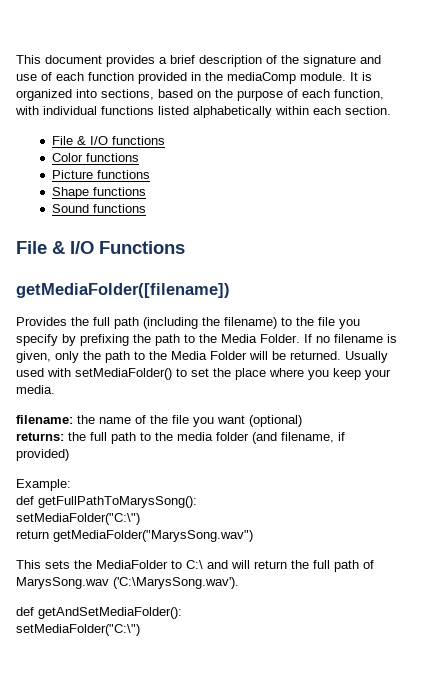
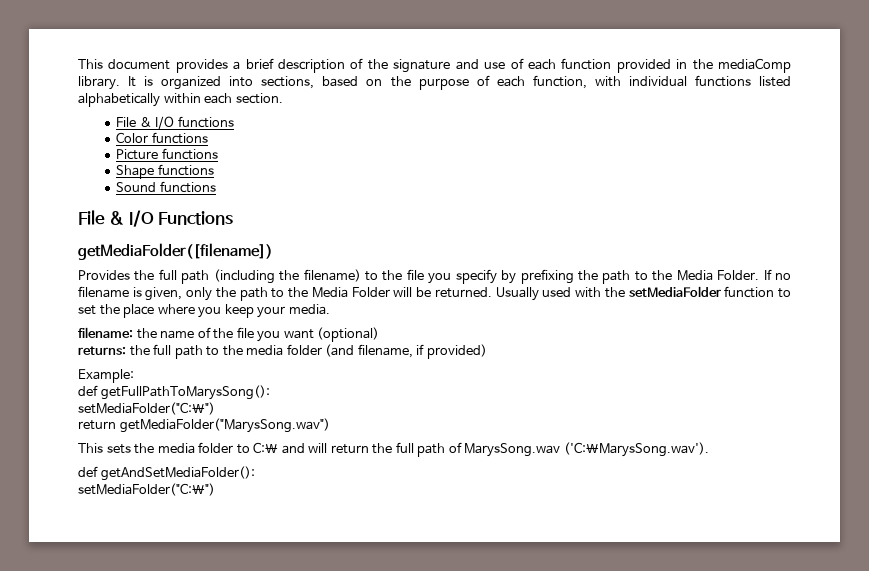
[300,72,346,81] module. -> [78,76,120,90] library.
[75,368,172,380] setMediaFolder() -> [604,286,775,298] the setMediaFolder function
[96,560,168,569] MediaFolder -> [157,442,234,454] media folder

